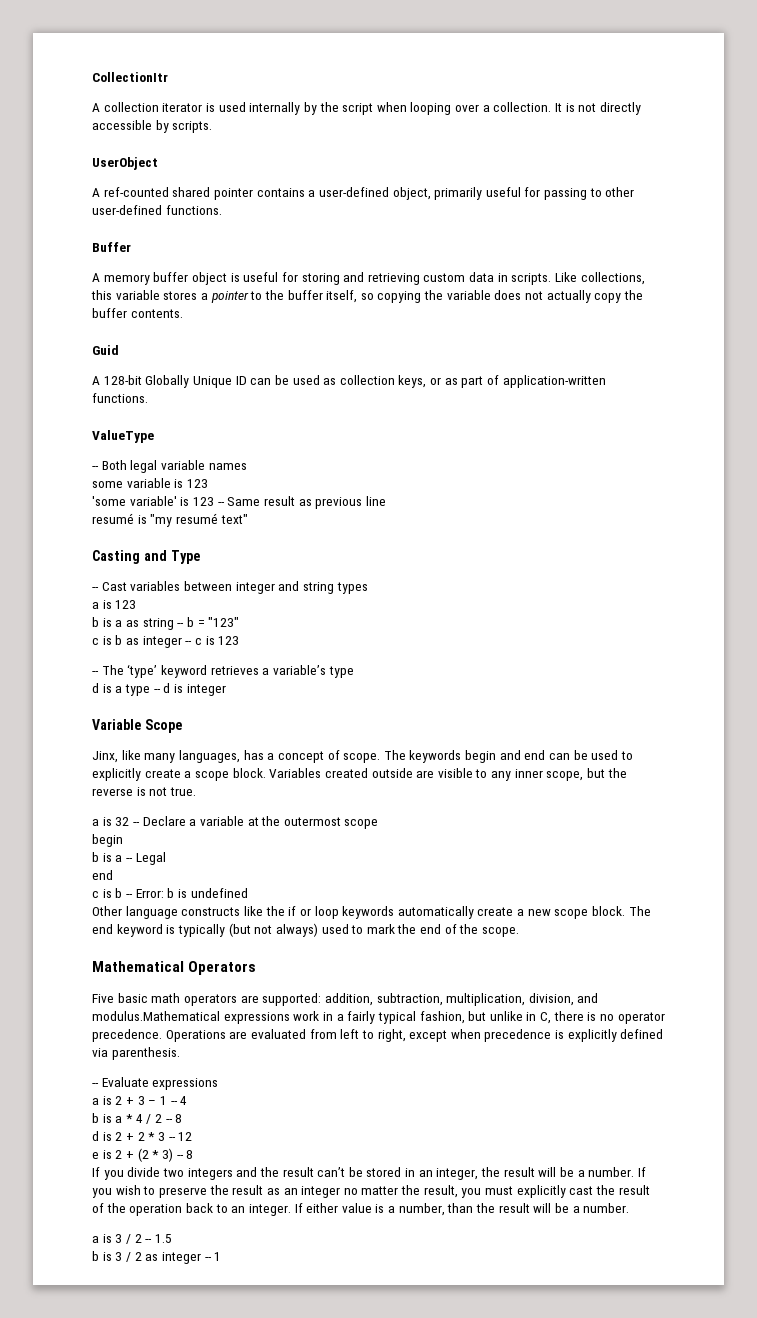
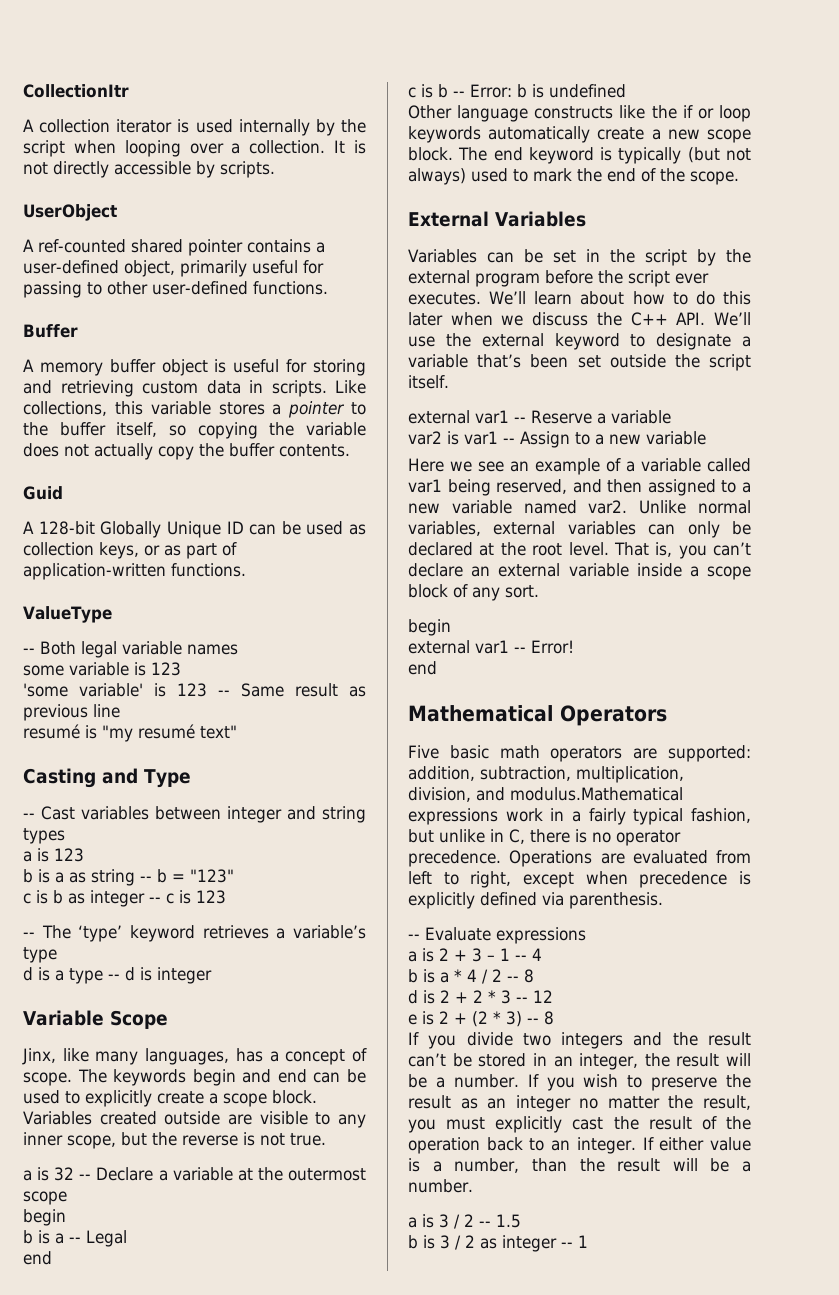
(520, 932) none -> [408,211,586,227] [408,249,751,266] [408,270,709,287] [408,291,751,305] [408,312,752,326] [408,333,751,350] [408,354,751,371] [408,375,449,389] [408,410,671,424] [408,431,706,448] [408,458,751,475] [408,479,751,496] [408,500,751,514] [408,521,751,538] [408,542,751,559] [408,563,751,580] [408,584,539,601] [408,619,451,636] [408,640,574,654] [408,661,437,675] // External Variables // Variables can be set in the script by the external program before the script ever executes. We’ll learn about how to do this later when we discuss the C++ API. We’ll use the external keyword to designate a variable that’s been set outside the script itself. // external var1 -- Reserve a variable // var2 is var1 -- Assign to a new variable // Here we see an example of a variable called var1 being reserved, and then assigned to a new variable named var2. Unlike normal variables, external variables can only be declared at the root level. That is, you can’t declare an external variable inside a scope block of any sort. // begin // external var1 -- Error! // end

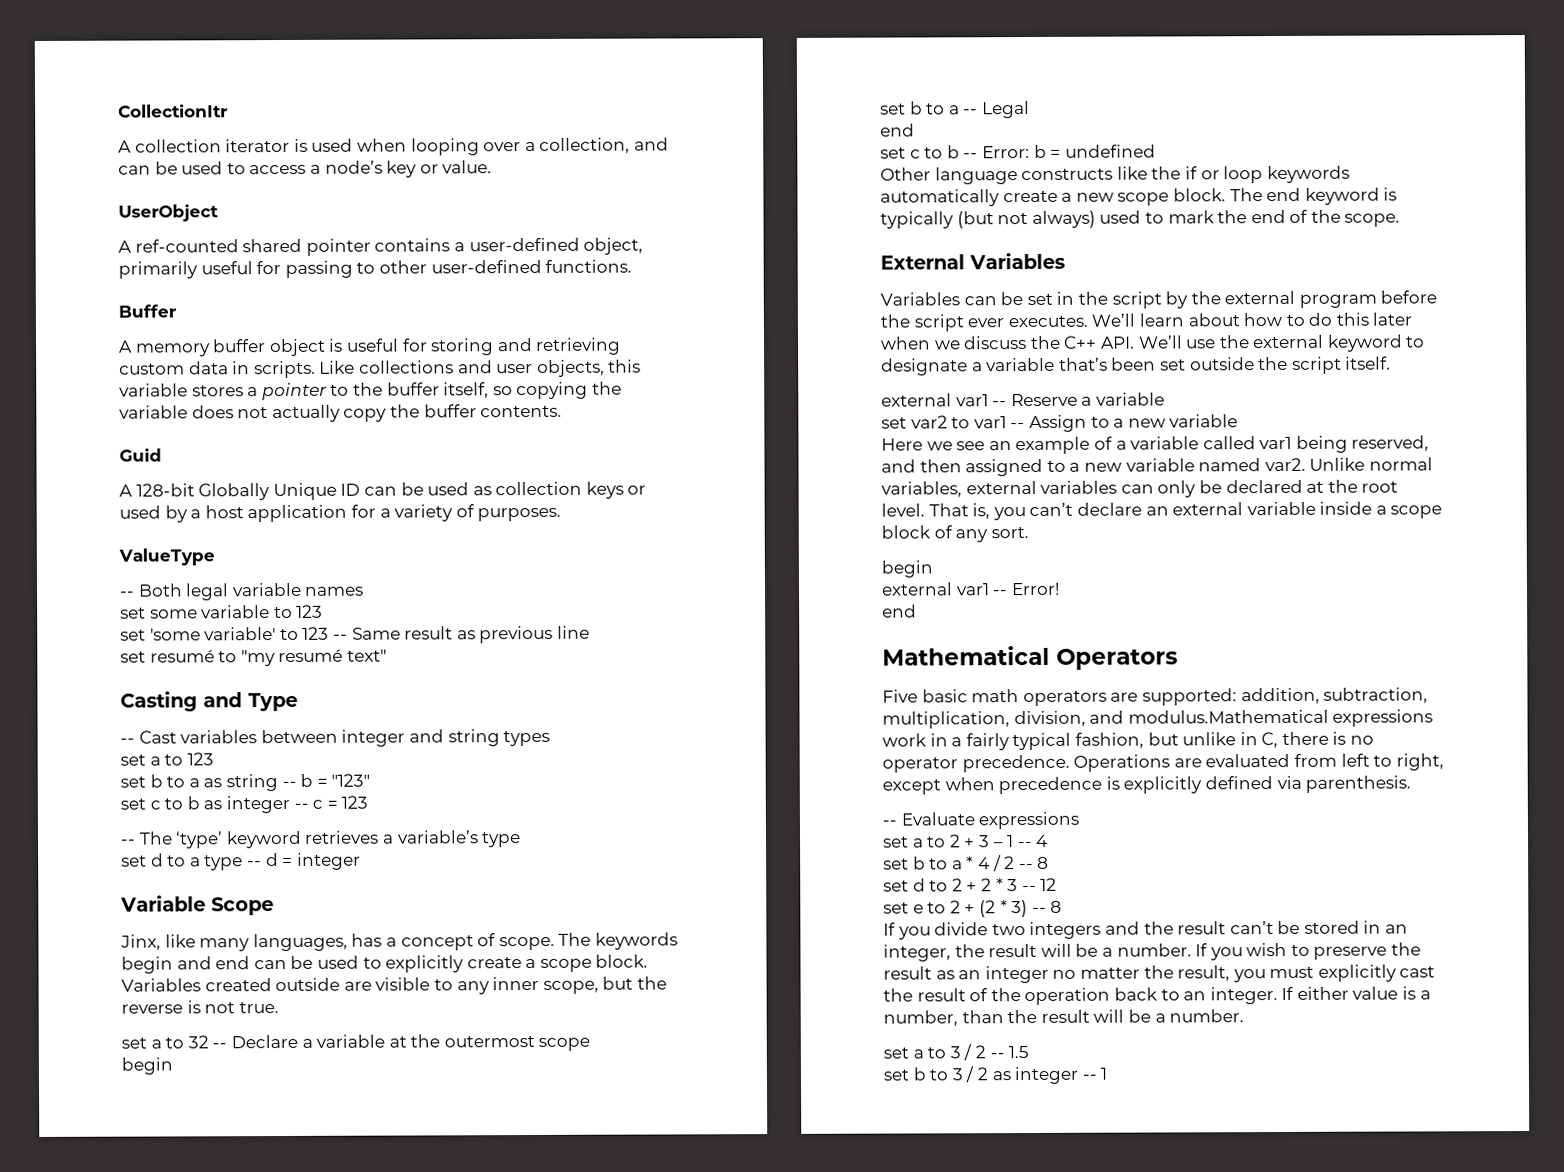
[238,119,366,136] [23,140,366,157] [23,161,275,178] internally by the script when looping over a collection. It is not directly accessible by scripts. -> [356,137,669,156] [118,160,493,178] when looping over a collection, and can be used to access a node’s key or value.
[23,401,107,416] collections, -> [358,359,605,377] collections and user objects,
[99,542,237,559] [23,563,246,580] keys, or as part of application-written functions. -> [585,481,647,499] [119,504,562,523] keys or used by a host application for a variety of purposes.
(238, 649) none -> [120,607,146,619] set
[134,662,181,676] is 123 // -> [273,604,324,619] [120,629,146,641] to 123 // set
[154,683,166,697] is -> [279,628,299,641] to
[23,724,97,739] resumé is -> [120,649,238,663] set resumé to
[23,848,84,862] [23,869,50,883] a is 123 // b is -> [120,752,214,766] [120,774,186,788] set a to 123 // set b to
[23,890,48,904] c is -> [120,798,184,810] set c to
[179,890,191,904] is -> [326,800,338,809] =
[23,967,50,981] d is -> [121,853,187,867] set d to
[140,967,152,981] is -> [282,857,294,867] =
[23,1167,50,1181] a is -> [121,1037,185,1049] set a to
[23,1230,50,1244] b is -> [880,101,946,115] set b to
[408,84,433,98] c is -> [880,147,944,159] set c to
[532,84,544,98] is -> [1050,149,1062,158] =
[408,431,459,445] var2 is -> [881,415,971,429] set var2 to
[408,948,434,962] a is -> [883,836,947,848] set a to
[408,969,435,983] b is -> [883,856,949,870] set b to
[408,990,435,1004] d is -> [883,878,949,892] set d to
[408,1011,434,1025] e is -> [883,902,947,914] set e to
[408,1214,434,1228] a is -> [883,1047,947,1059] set a to
[408,1235,435,1249] b is -> [883,1067,949,1081] set b to

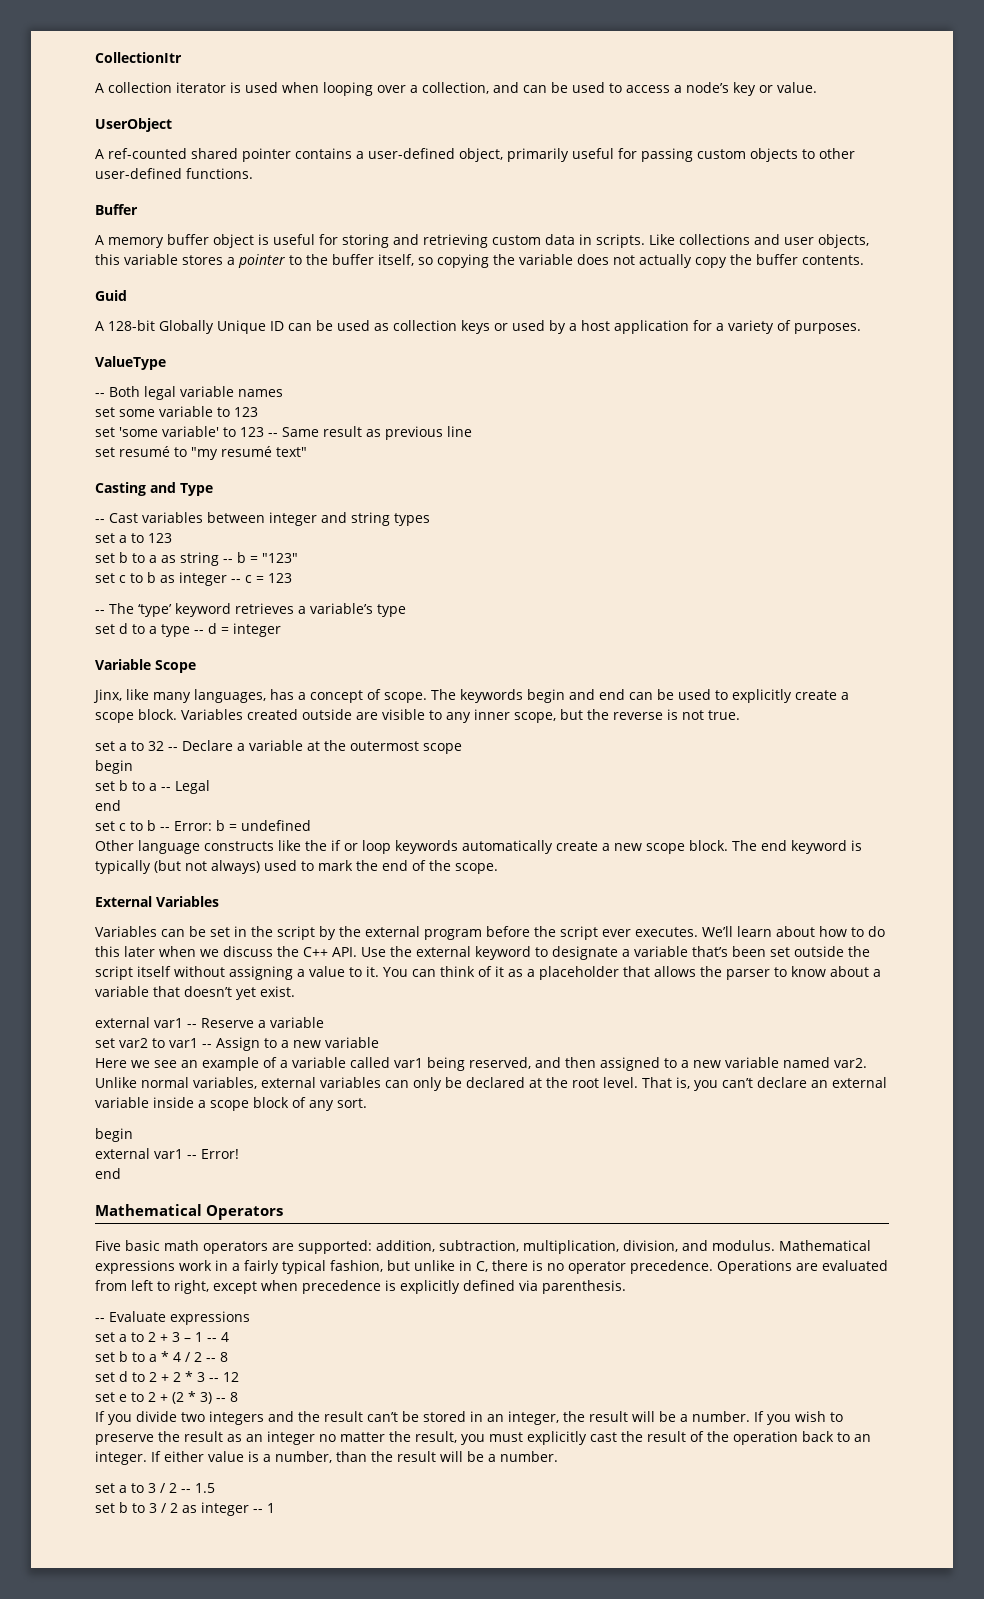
(353, 269) none -> [697,148,798,162] custom objects
[1137,335,1217,349] We’ll use -> [361,947,386,957] Use
[1345,356,1392,370] itself. -> [137,966,881,980] [95,986,295,1000] itself without assigning a value to it. You can think of it as a placeholder that allows the parser to know about a variable that doesn’t yet exist.
[1127,709,1329,724] modulus.Mathematical -> [712,1240,871,1251] modulus. Mathematical

